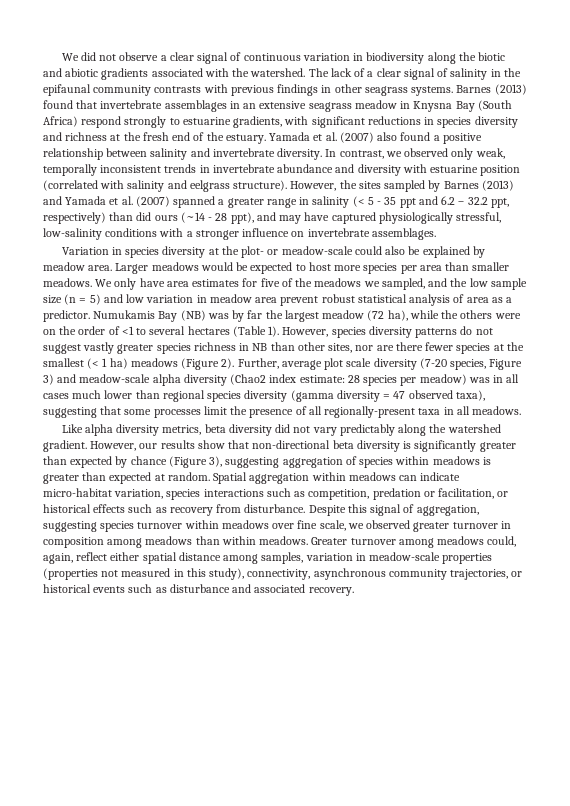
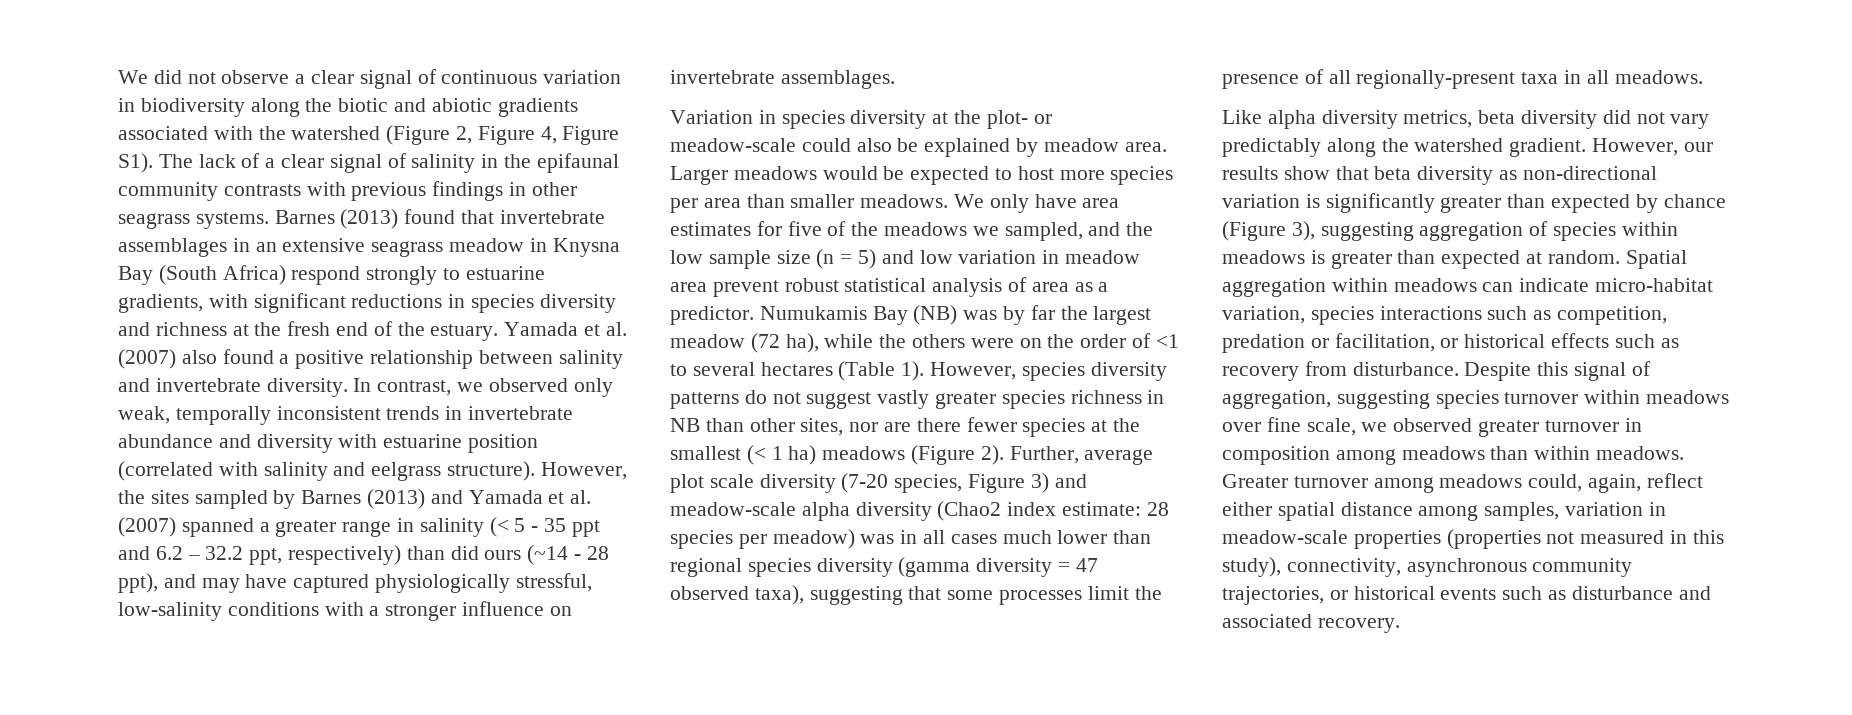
[250,68,306,77] watershed. -> [291,125,620,145] [118,153,153,173] watershed (Figure 2, Figure 4, Figure S1).
[252,440,400,452] non-directional beta diversity -> [1374,166,1657,185] [1222,194,1300,208] beta diversity as non-directional variation

